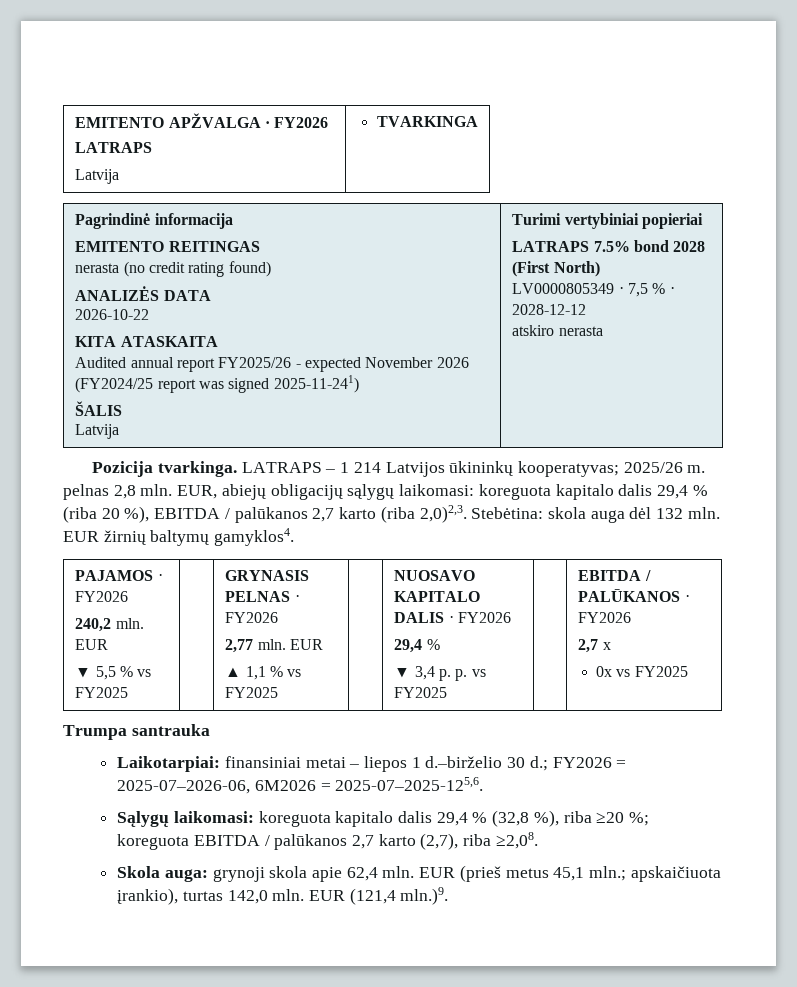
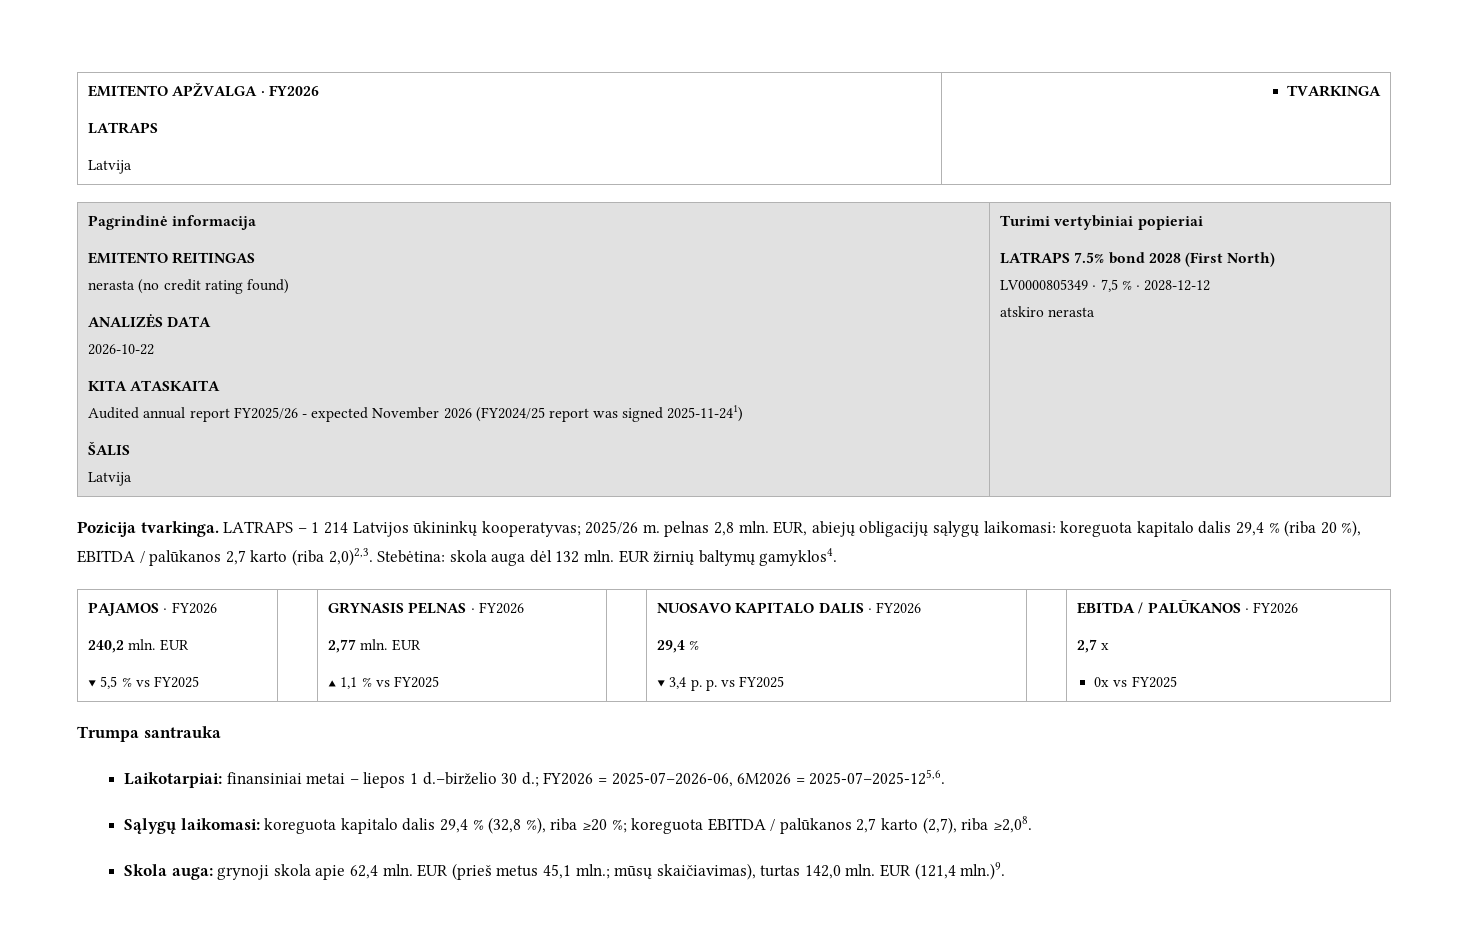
[630,866,721,882] [117,888,179,905] apskaičiuota įrankio), -> [614,863,756,880] mūsų skaičiavimas),

